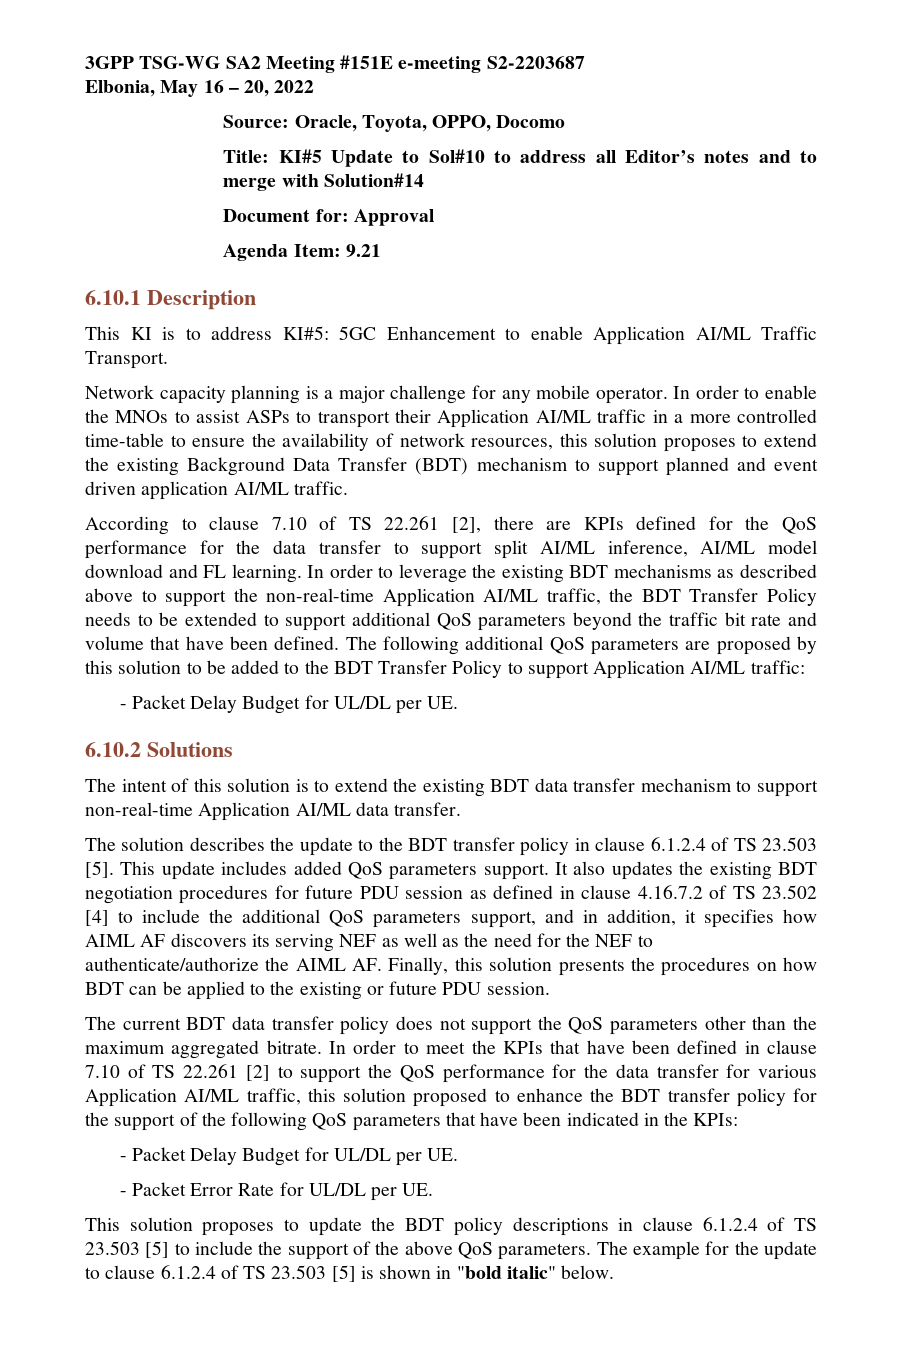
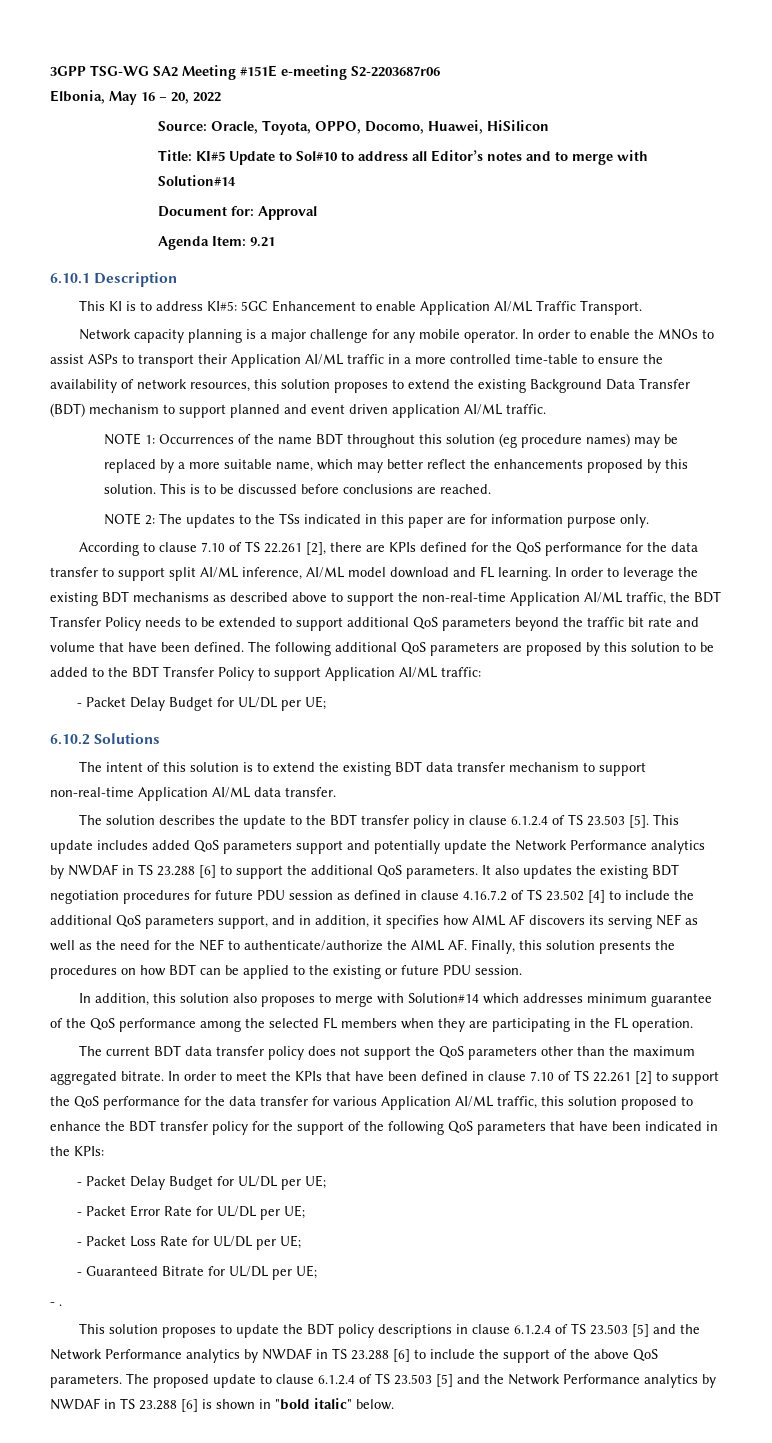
[486,56,585,69] S2-2203687 -> [351,66,440,77] S2-2203687r06
[496,115,566,128] Docomo -> [364,120,549,134] Docomo, Huawei, HiSilicon
(348, 488) none -> [103,433,678,448] [103,459,688,473] [103,483,491,494] [103,513,649,528] // NOTE 1: Occurrences of the name BDT throughout this solution (eg procedure names) may be replaced by a more suitable name, which may better reflect the enhancements proposed by this solution. This is to be discussed before conclusions are reached. // NOTE 2: The updates to the TSs indicated in this paper are for information purpose only.
[427,696,459,709] UE. -> [304,696,326,710] UE;
[483,863,549,880] support. -> [296,840,705,854] [50,864,478,879] support and potentially update the Network Performance analytics by NWDAF in TS 23.288 [6] to support the additional QoS parameters.
(550, 988) none -> [78,993,712,1007] [50,1017,693,1032] // In addition, this solution also proposes to merge with Solution#14 which addresses minimum guarantee of the QoS performance among the selected FL members when they are participating in the FL operation.
[427,1148,459,1161] UE. -> [304,1175,326,1189] UE;
[402,1183,434,1196] UE. -> [283,1205,305,1219] [76,1235,301,1250] [76,1265,317,1280] [50,1302,62,1306] UE; // - Packet Loss Rate for UL/DL per UE; // - Guaranteed Bitrate for UL/DL per UE; // - .
(170, 1249) none -> [652,1324,700,1334] [50,1348,410,1363] and the Network Performance analytics by NWDAF in TS 23.288 [6]
[632,1241,759,1260] example for the -> [153,1374,209,1388] proposed
(356, 1273) none -> [457,1374,716,1388] [50,1398,198,1412] and the Network Performance analytics by NWDAF in TS 23.288 [6]

